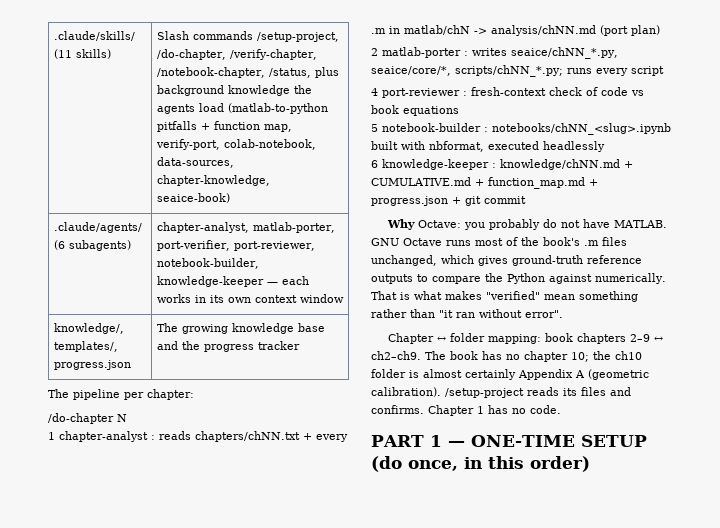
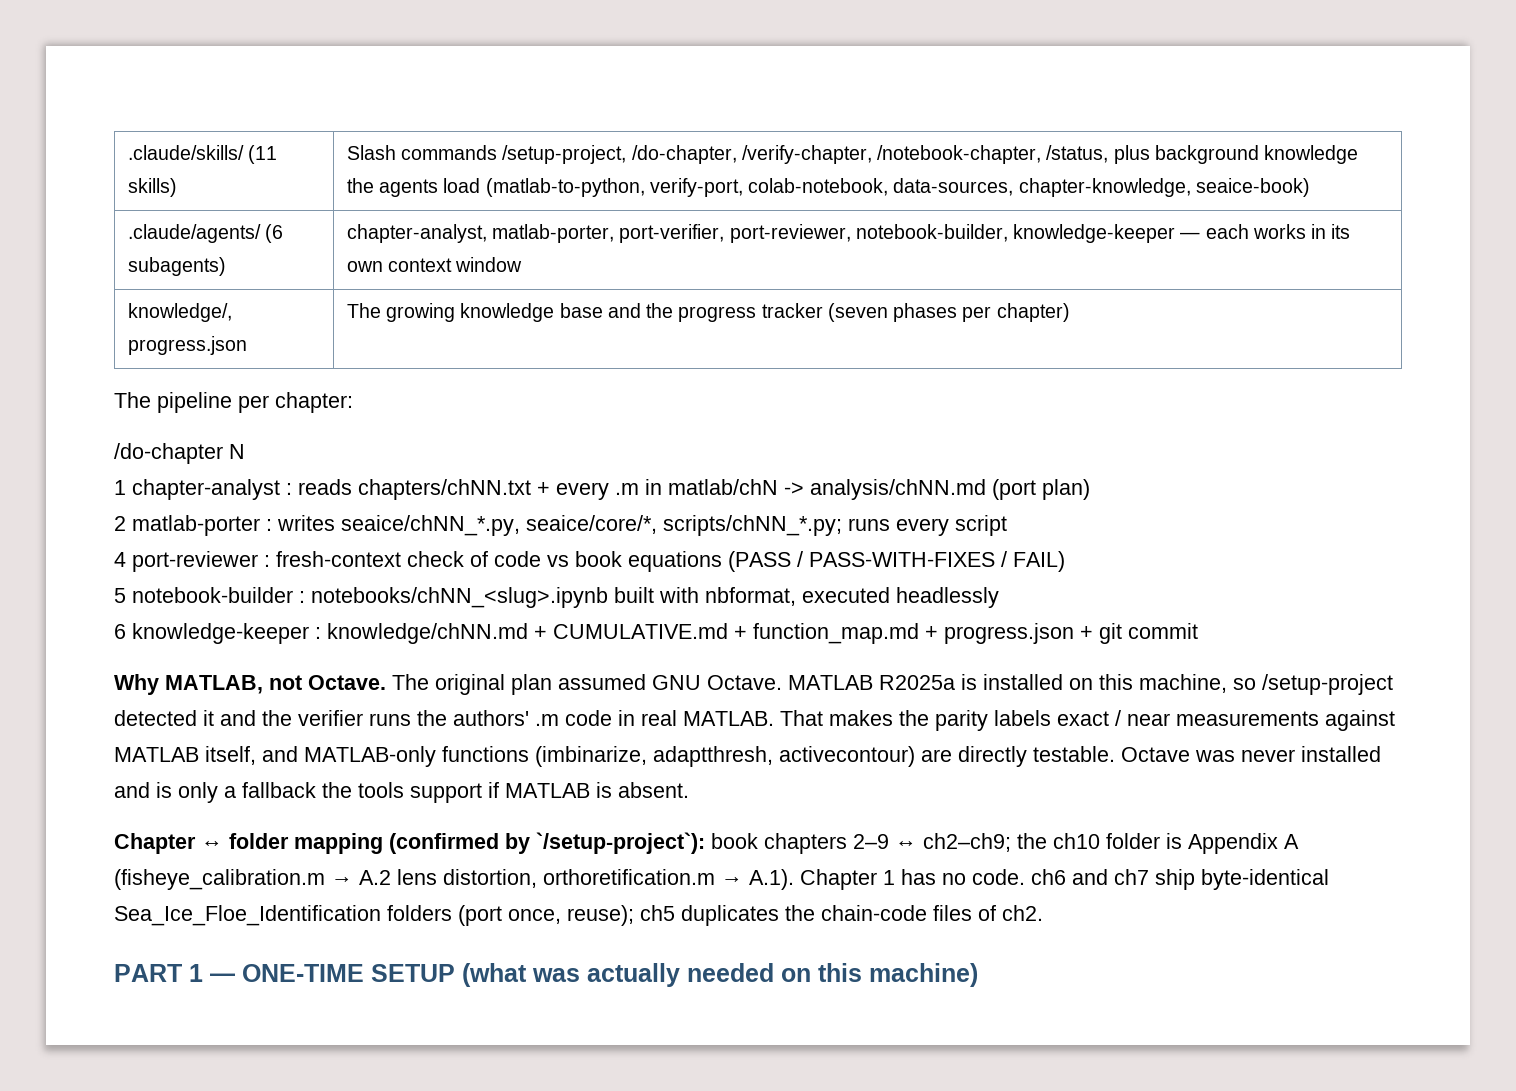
[227,103,328,114] [156,121,292,132] (matlab-to-python pitfalls + function map, -> [485,178,645,197] (matlab-to-python,
[53,341,118,352] templates/, -> (232, 312) none
(300, 345) none -> [827,303,1070,322] (seven phases per chapter)
(459, 111) none -> [728,551,1065,572] (PASS / PASS-WITH-FIXES / FAIL)
[418,219,668,230] [371,237,627,246] [371,255,642,266] [371,273,666,284] [371,291,638,302] [371,309,563,318] [388,333,664,344] [371,351,642,362] [371,369,649,380] [371,387,631,398] [371,405,424,414] Octave: you probably do not have MATLAB. GNU Octave runs most of the book's .m files unchanged, which gives ground-truth reference outputs to compare the Python against numerically. That is what makes "verified" mean something rather than "it ran without error". // Chapter ↔ folder mapping: book chapters 2–9 ↔ ch2–ch9. The book has no chapter 10; the ch10 folder is almost certainly Appendix A (geometric calibration). /setup-project reads its files and confirms. -> [165,674,1393,695] [114,710,1395,731] [114,746,1381,767] [114,782,689,803] [114,832,1299,854] [114,869,794,890] MATLAB, not Octave. The original plan assumed GNU Octave. MATLAB R2025a is installed on this machine, so /setup-project detected it and the verifier runs the authors' .m code in real MATLAB. That makes the parity labels exact / near measurements against MATLAB itself, and MATLAB-only functions (imbinarize, adaptthresh, activecontour) are directly testable. Octave was never installed and is only a fallback the tools support if MATLAB is absent. // Chapter ↔ folder mapping (confirmed by `/setup-project`): book chapters 2–9 ↔ ch2–ch9; the ch10 folder is Appendix A (fisheye_calibration.m → A.2 lens distortion, orthoretification.m → A.1).
(561, 409) none -> [1031,869,1329,890] [114,905,1043,926] ch6 and ch7 ship byte-identical Sea_Ice_Floe_Identification folders (port once, reuse); ch5 duplicates the chain-code files of ch2.
[371,456,590,472] (do once, in this order) -> [462,963,978,987] (what was actually needed on this machine)

